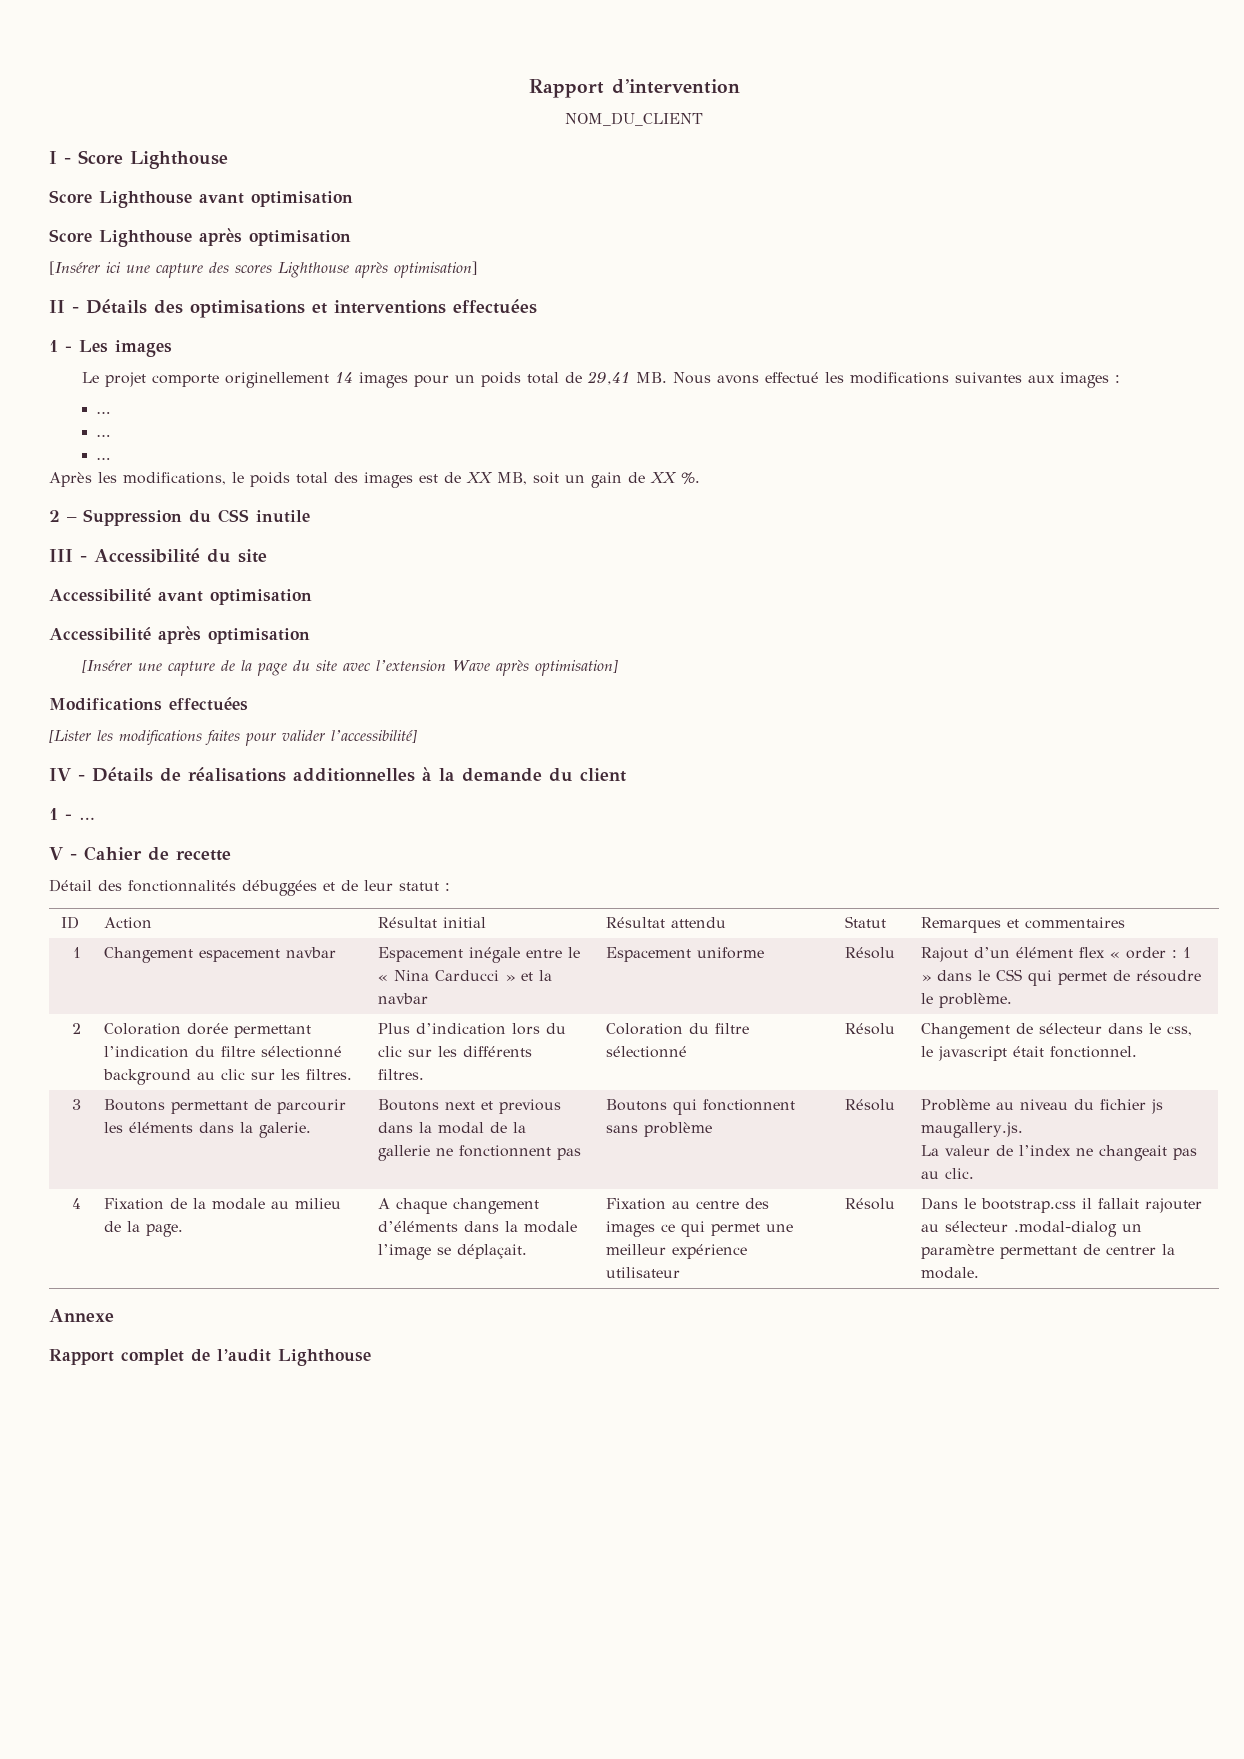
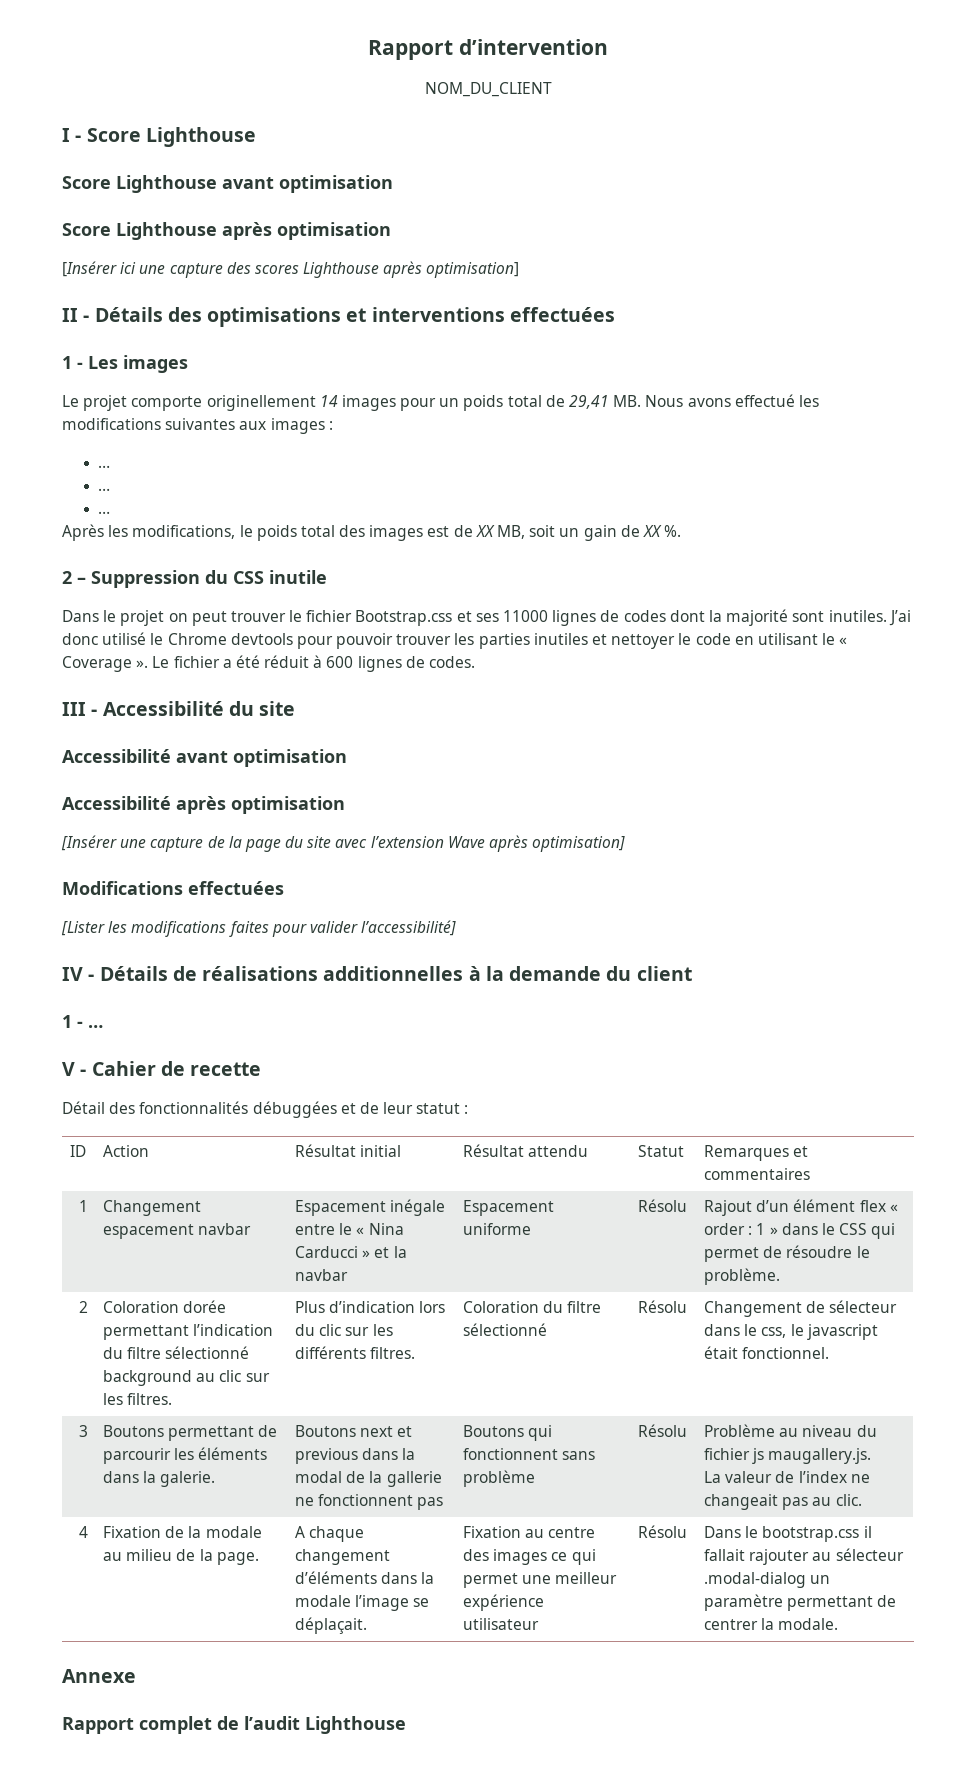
(310, 516) none -> [62,609,911,626] [62,632,848,649] [62,655,476,672] // Dans le projet on peut trouver le fichier Bootstrap.css et ses 11000 lignes de codes dont la majorité sont inutiles. J’ai donc utilisé le Chrome devtools pour pouvoir trouver les parties inutiles et nettoyer le code en utilisant le « Coverage ». Le fichier a été réduit à 600 lignes de codes.

